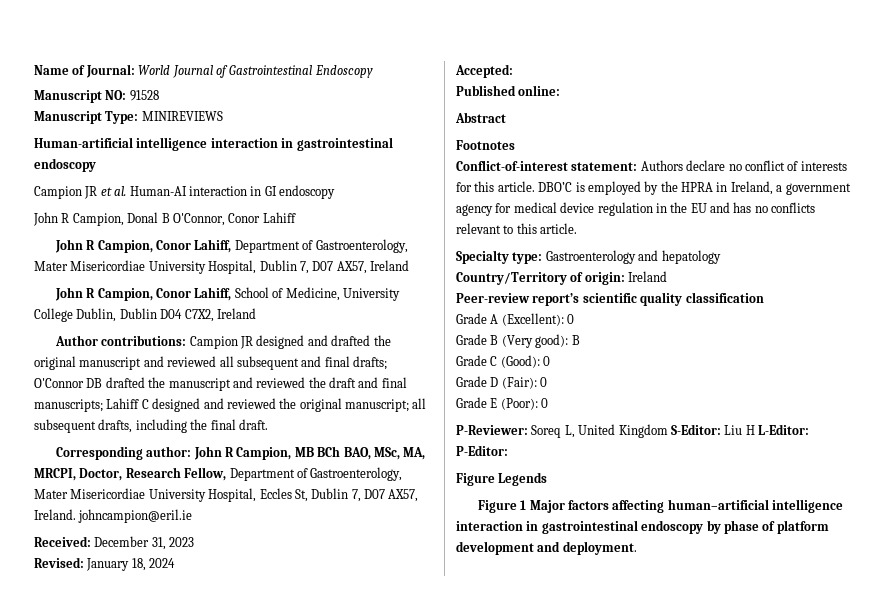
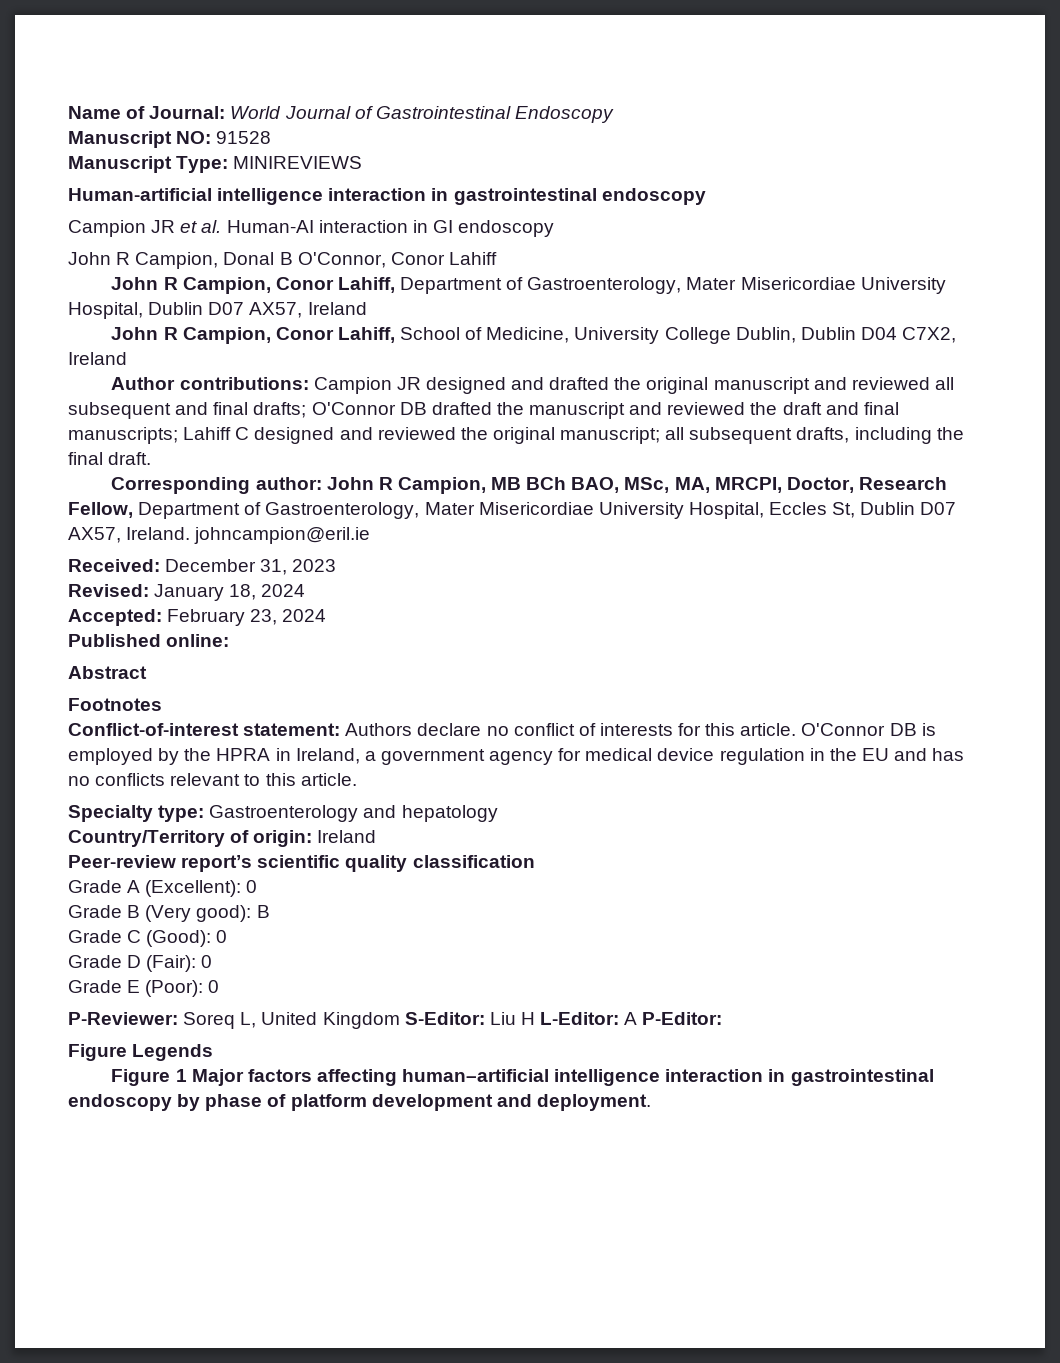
[299,261,309,274] 7, -> (204, 308) none
[351,489,361,502] 7, -> (916, 508) none
(513, 71) none -> [167,609,327,626] February 23, 2024
[538,182,573,192] DBO’C -> [801,723,917,736] O'Connor DB
(809, 429) none -> [624,1012,638,1025] A

